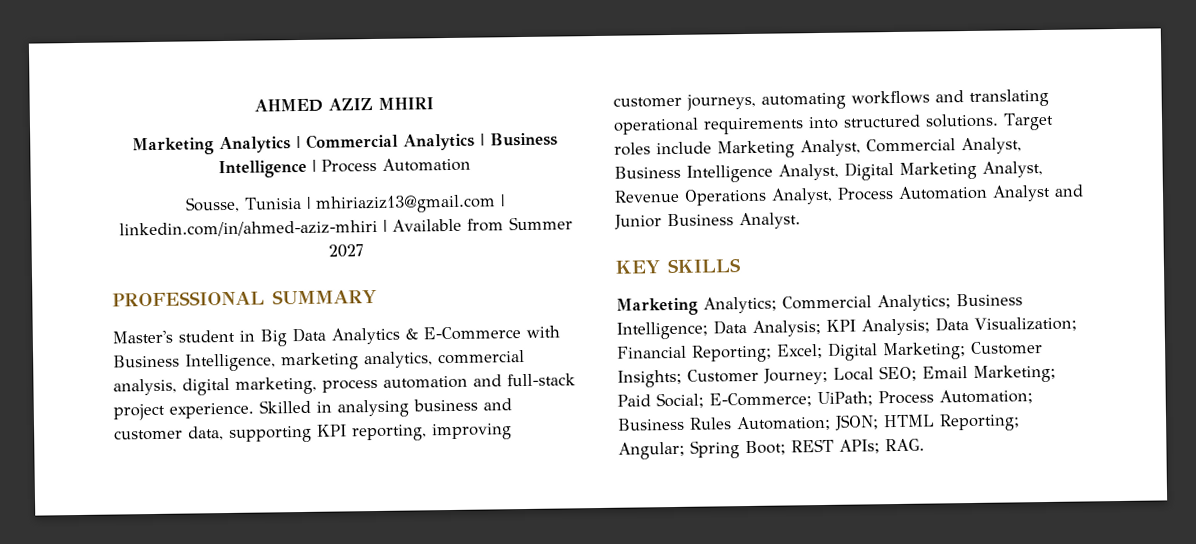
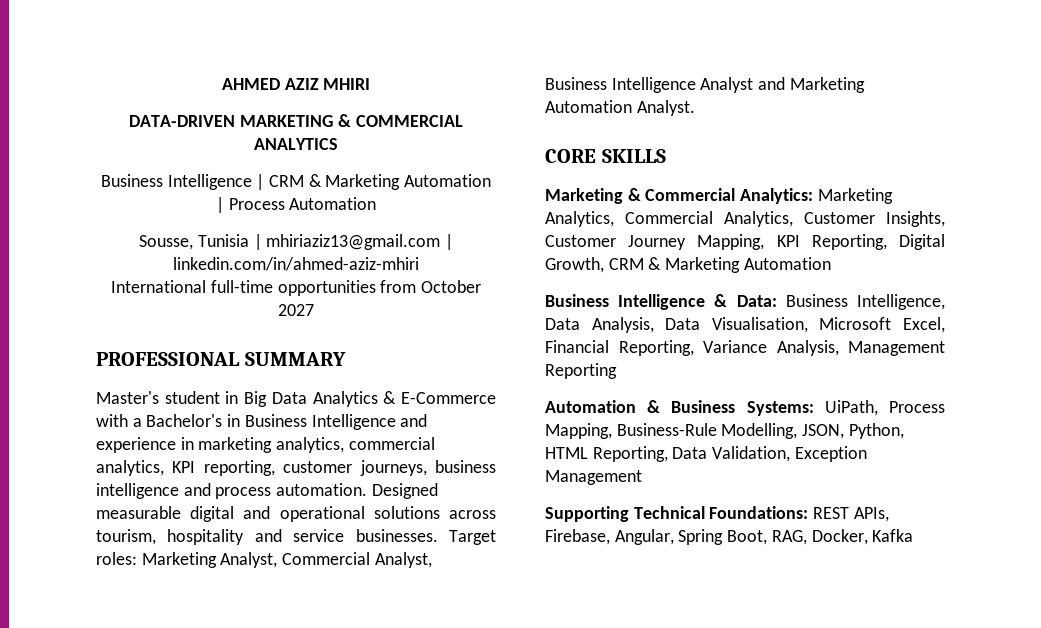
[131,132,558,156] [218,159,307,179] Marketing Analytics | Commercial Analytics | Business Intelligence -> [129,114,463,127] [254,138,338,150] [100,174,492,190] DATA-DRIVEN MARKETING & COMMERCIAL ANALYTICS // Business Intelligence | CRM & Marketing Automation
[382,216,573,232] | Available from Summer -> [111,280,481,296] // International full-time opportunities from October
[113,350,525,372] [113,373,576,396] [113,398,512,421] [114,425,312,443] Business Intelligence, marketing analytics, commercial analysis, digital marketing, process automation and full-stack project experience. Skilled in analysing business and customer data, supporting -> [132,414,428,430] [96,437,435,453] [96,460,164,476] a Bachelor's in Business Intelligence and experience in marketing analytics, commercial analytics,
[432,423,512,441] improving -> (275, 468) none
[761,88,1049,110] [613,112,1054,135] [614,141,712,156] automating workflows and translating operational requirements into structured solutions. Target roles include -> [435,460,496,473] [96,483,438,499] [96,506,496,522] [96,529,496,545] [96,552,137,565] business intelligence and process automation. Designed measurable digital and operational solutions across tourism, hospitality and service businesses. Target roles:
[778,161,1043,181] [614,184,1084,206] [614,213,734,230] Analyst, Digital Marketing Analyst, Revenue Operations Analyst, Process Automation Analyst and Junior Business -> [700,77,865,93] [545,100,632,113] Analyst and Marketing Automation
[615,260,661,274] KEY -> [545,149,596,163] CORE
[703,293,1023,314] [616,316,1077,340] [617,341,1043,363] [617,364,1056,388] [617,389,1033,409] [617,413,1020,432] [618,438,925,460] Analytics; Commercial Analytics; Business Intelligence; Data Analysis; KPI Analysis; Data Visualization; Financial Reporting; Excel; Digital Marketing; Customer Insights; Customer Journey; Local SEO; Email Marketing; Paid Social; E-Commerce; UiPath; Process Automation; Business Rules Automation; JSON; HTML Reporting; Angular; Spring Boot; REST APIs; RAG. -> [627,188,893,204] [545,211,945,227] [545,234,945,250] [545,257,831,273] [545,294,945,310] [545,317,945,333] [545,340,945,356] [545,363,617,379] [545,400,945,416] [545,423,904,439] [545,446,867,462] [545,470,642,485] [545,506,889,522] [545,529,914,545] & Commercial Analytics: Marketing Analytics, Commercial Analytics, Customer Insights, Customer Journey Mapping, KPI Reporting, Digital Growth, CRM & Marketing Automation // Business Intelligence & Data: Business Intelligence, Data Analysis, Data Visualisation, Microsoft Excel, Financial Reporting, Variance Analysis, Management Reporting // Automation & Business Systems: UiPath, Process Mapping, Business-Rule Modelling, JSON, Python, HTML Reporting, Data Validation, Exception Management // Supporting Technical Foundations: REST APIs, Firebase, Angular, Spring Boot, RAG, Docker, Kafka

